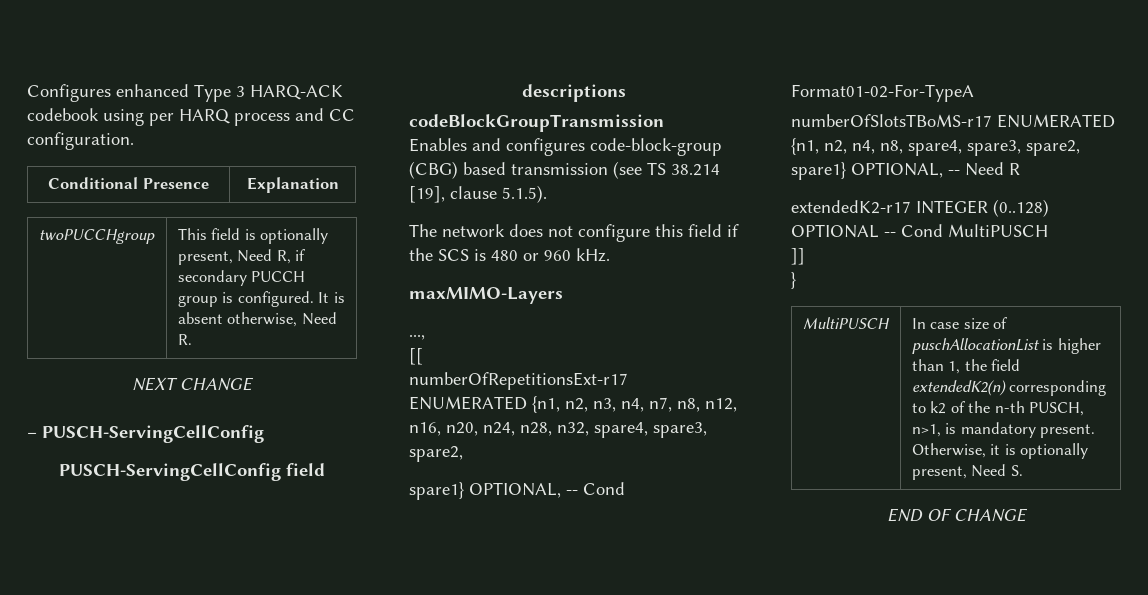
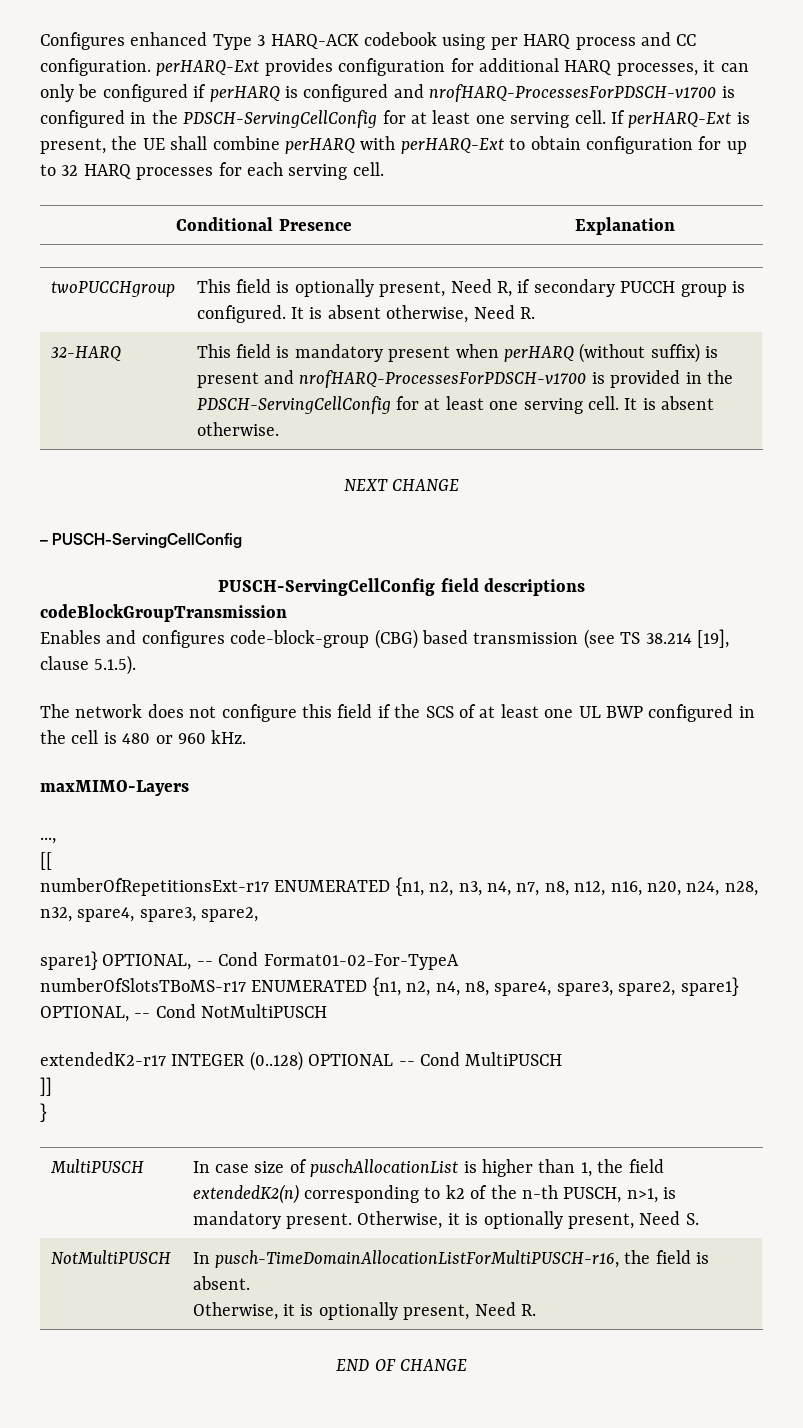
(134, 141) none -> [156,58,749,76] [40,84,735,102] [40,110,750,128] [40,136,747,154] [40,162,384,180] perHARQ-Ext provides configuration for additional HARQ processes, it can only be configured if perHARQ is configured and nrofHARQ-ProcessesForPDSCH-v1700 is configured in the PDSCH-ServingCellConfig for at least one serving cell. If perHARQ-Ext is present, the UE shall combine perHARQ with perHARQ-Ext to obtain configuration for up to 32 HARQ processes for each serving cell.
(192, 339) none -> [50,346,121,361] [196,343,719,363] [196,370,733,388] [196,396,715,414] [196,422,279,436] // 32-HARQ | This field is mandatory present when perHARQ (without suffix) is present and nrofHARQ-ProcessesForPDSCH-v1700 is provided in the PDSCH-ServingCellConfig for at least one serving cell. It is absent otherwise.
(469, 255) none -> [458,704,755,722] [40,730,99,744] of at least one UL BWP configured in the cell
[965,162,1020,176] Need R -> [155,1004,328,1018] Cond NotMultiPUSCH
(1023, 470) none -> [50,1250,171,1264] [192,1250,710,1268] [192,1276,250,1290] [192,1302,536,1320] // NotMultiPUSCH | In pusch-TimeDomainAllocationListForMultiPUSCH-r16, the field is absent. // Otherwise, it is optionally present, Need R.

